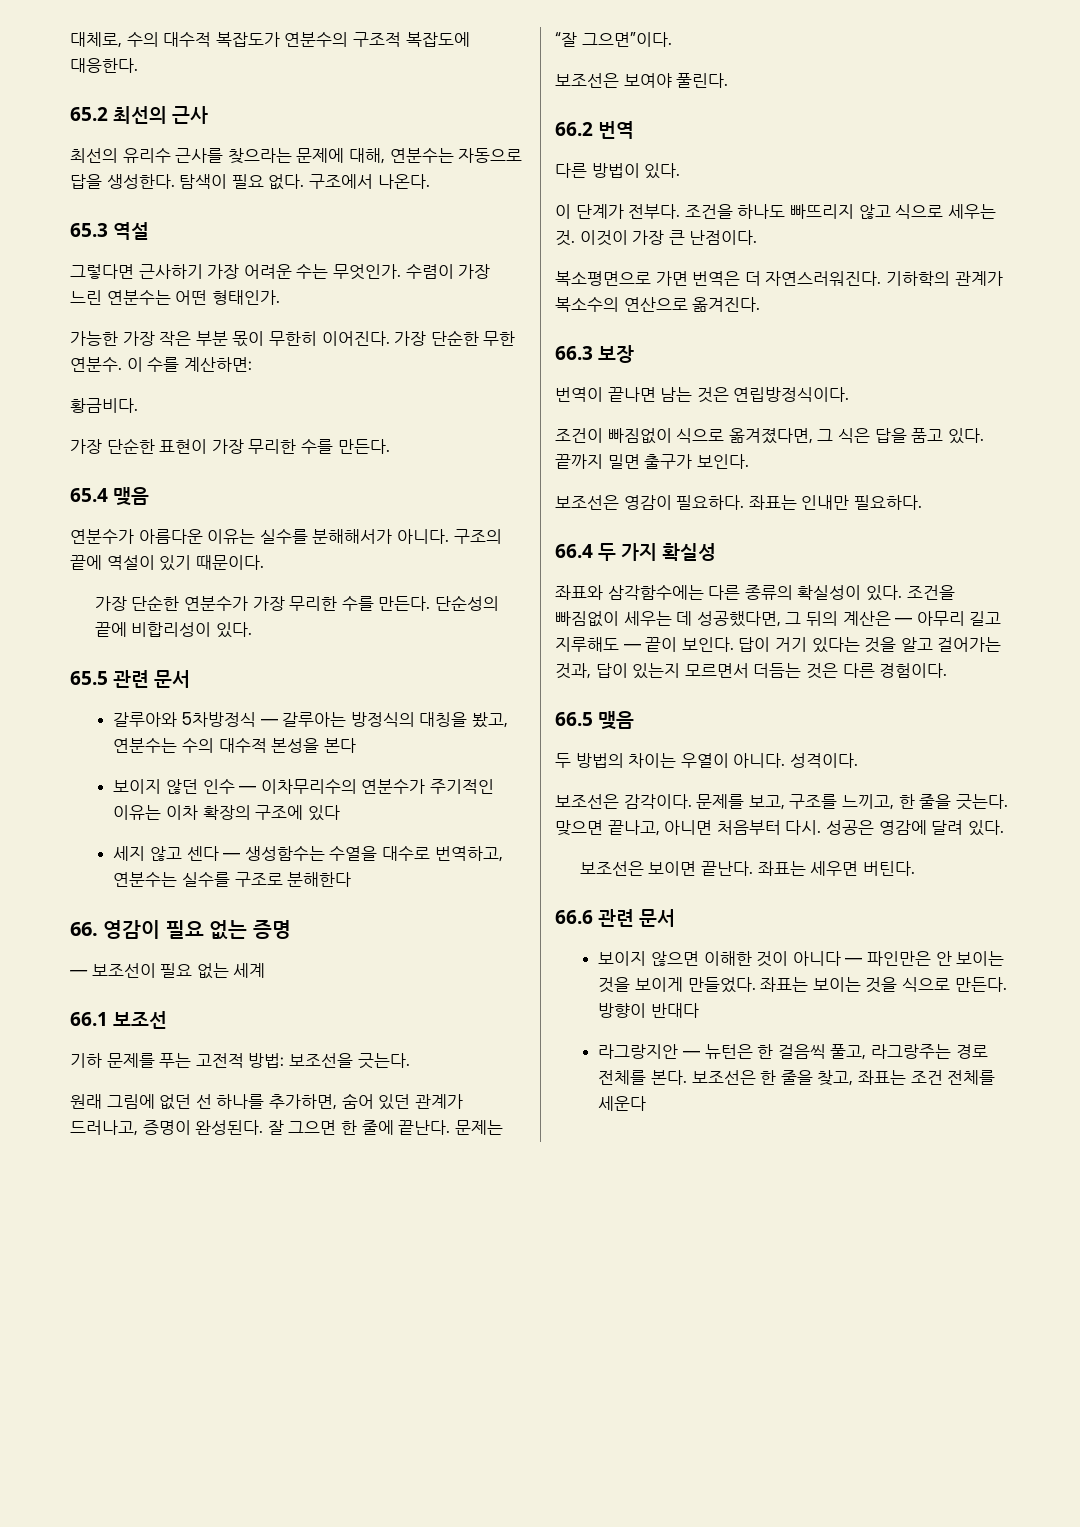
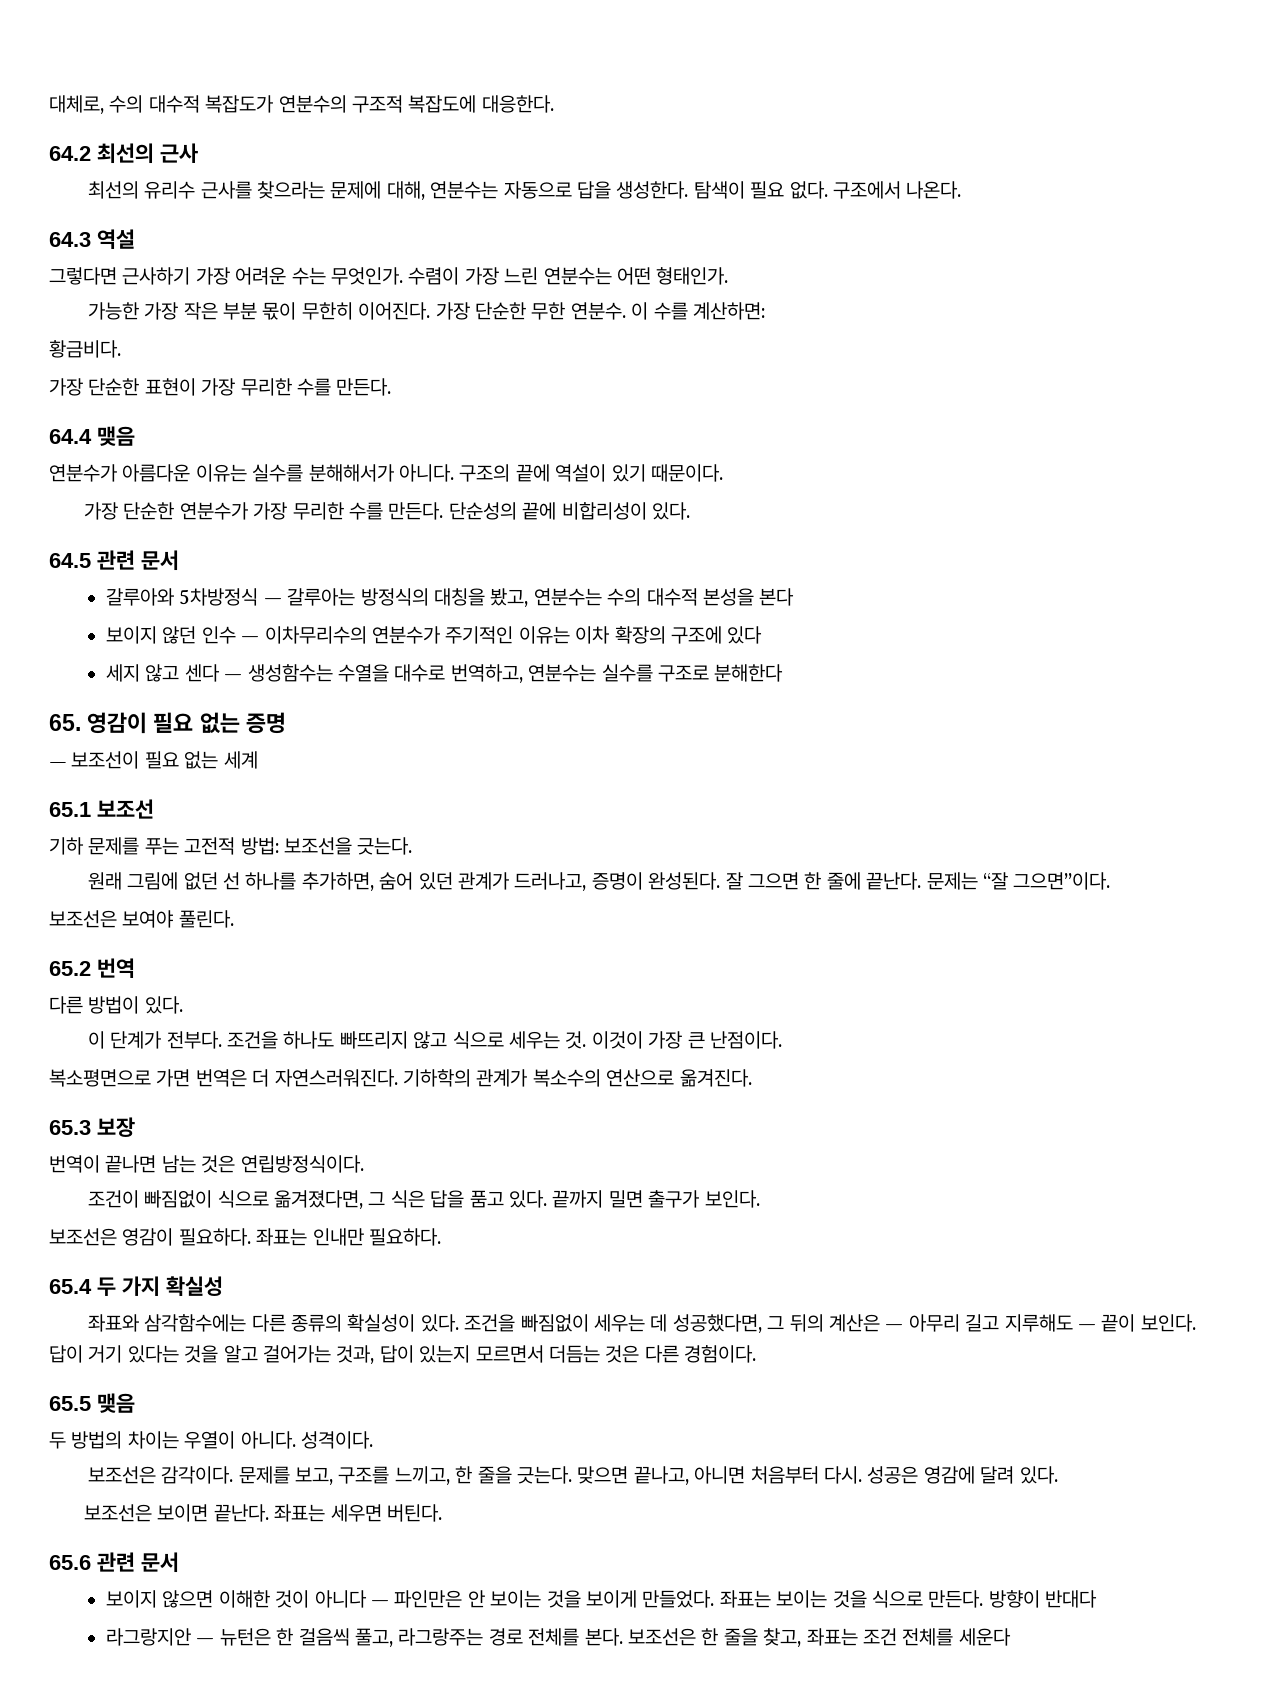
[70,107,108,121] 65.2 -> [49,146,91,161] 64.2
[70,223,108,237] 65.3 -> [49,232,91,247] 64.3
[70,488,108,502] 65.4 -> [49,429,92,444] 64.4
[70,671,108,685] 65.5 -> [49,553,91,568] 64.5
[70,922,98,936] 66. -> [49,714,81,731] 65.
[70,1012,108,1026] 66.1 -> [49,802,91,817] 65.1
[555,122,593,136] 66.2 -> [49,961,91,976] 65.2
[555,346,593,360] 66.3 -> [49,1120,91,1135] 65.3
[555,544,593,558] 66.4 -> [49,1279,92,1294] 65.4
[555,712,593,726] 66.5 -> [49,1396,91,1411] 65.5
[555,910,593,924] 66.6 -> [49,1555,91,1570] 65.6

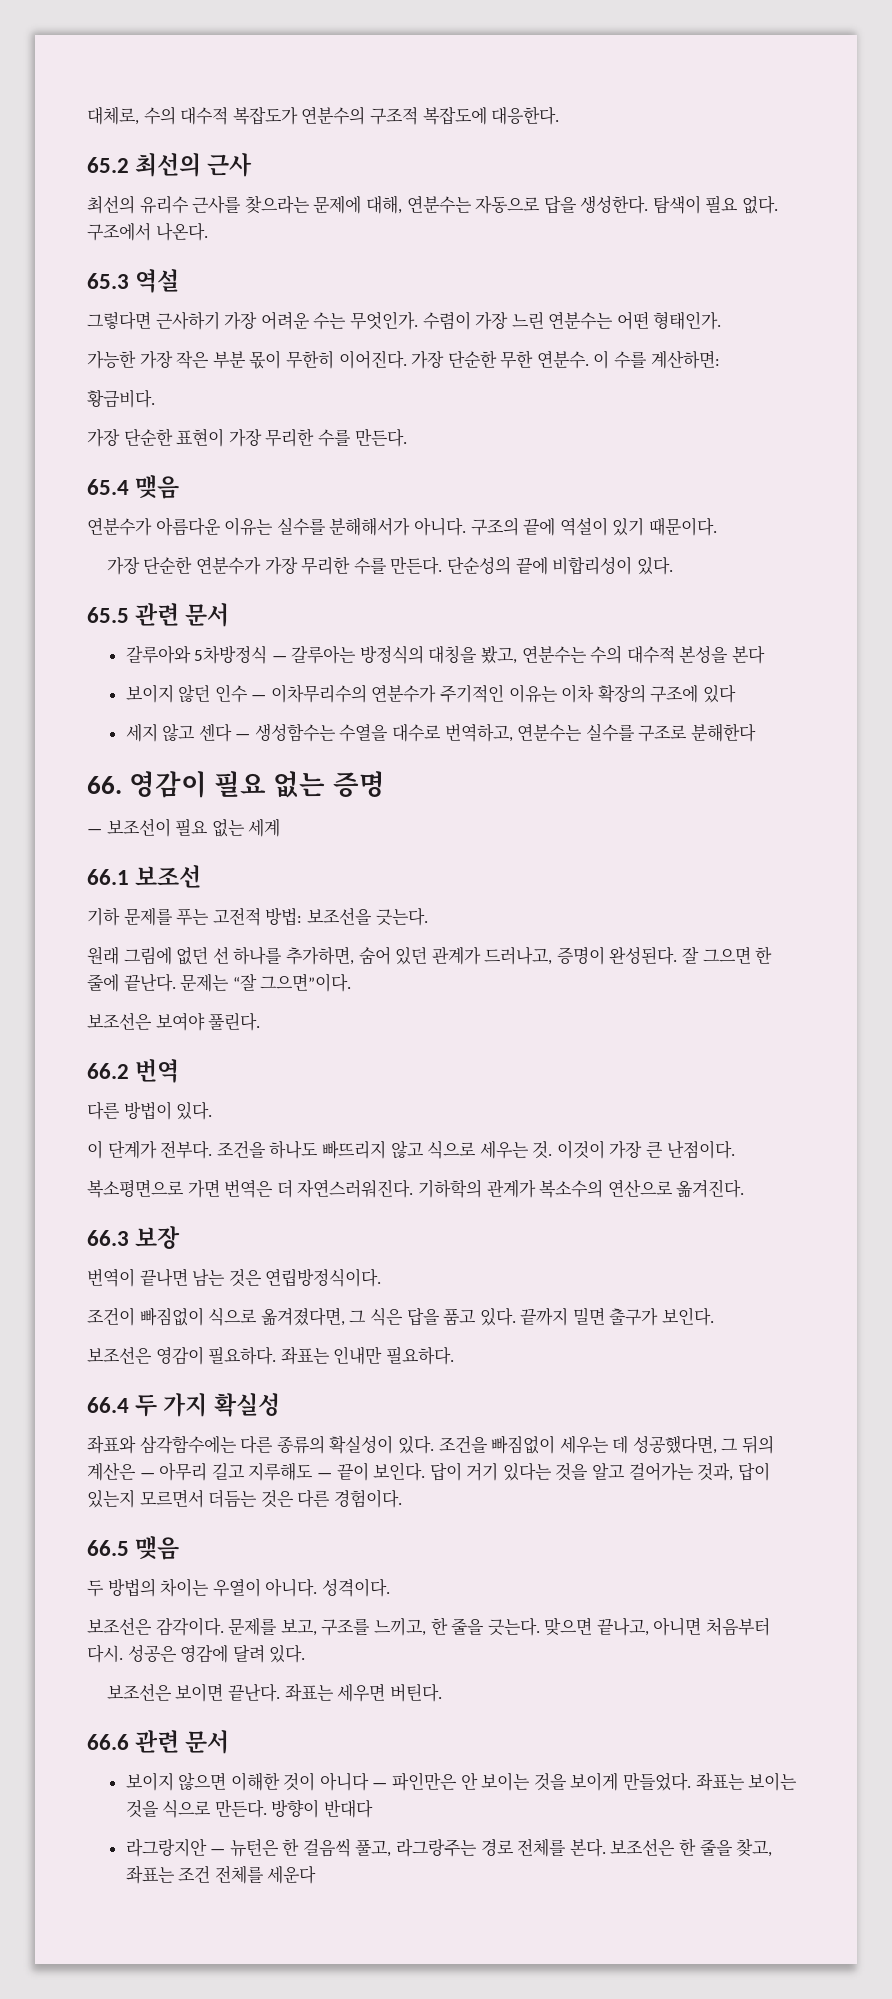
[49,146,91,161] 64.2 -> [87,157,129,173] 65.2
[49,232,91,247] 64.3 -> [87,273,129,289] 65.3
[49,429,92,444] 64.4 -> [87,479,129,495] 65.4
[49,553,91,568] 64.5 -> [87,607,129,623] 65.5
[49,714,81,731] 65. -> [87,776,122,794] 66.
[49,802,91,817] 65.1 -> [87,869,129,885] 66.1
[49,961,91,976] 65.2 -> [87,1063,129,1079] 66.2
[49,1120,91,1135] 65.3 -> [87,1230,129,1246] 66.3
[49,1279,92,1294] 65.4 -> [87,1397,129,1413] 66.4
[49,1396,91,1411] 65.5 -> [87,1540,129,1556] 66.5
[49,1555,91,1570] 65.6 -> [87,1734,129,1750] 66.6

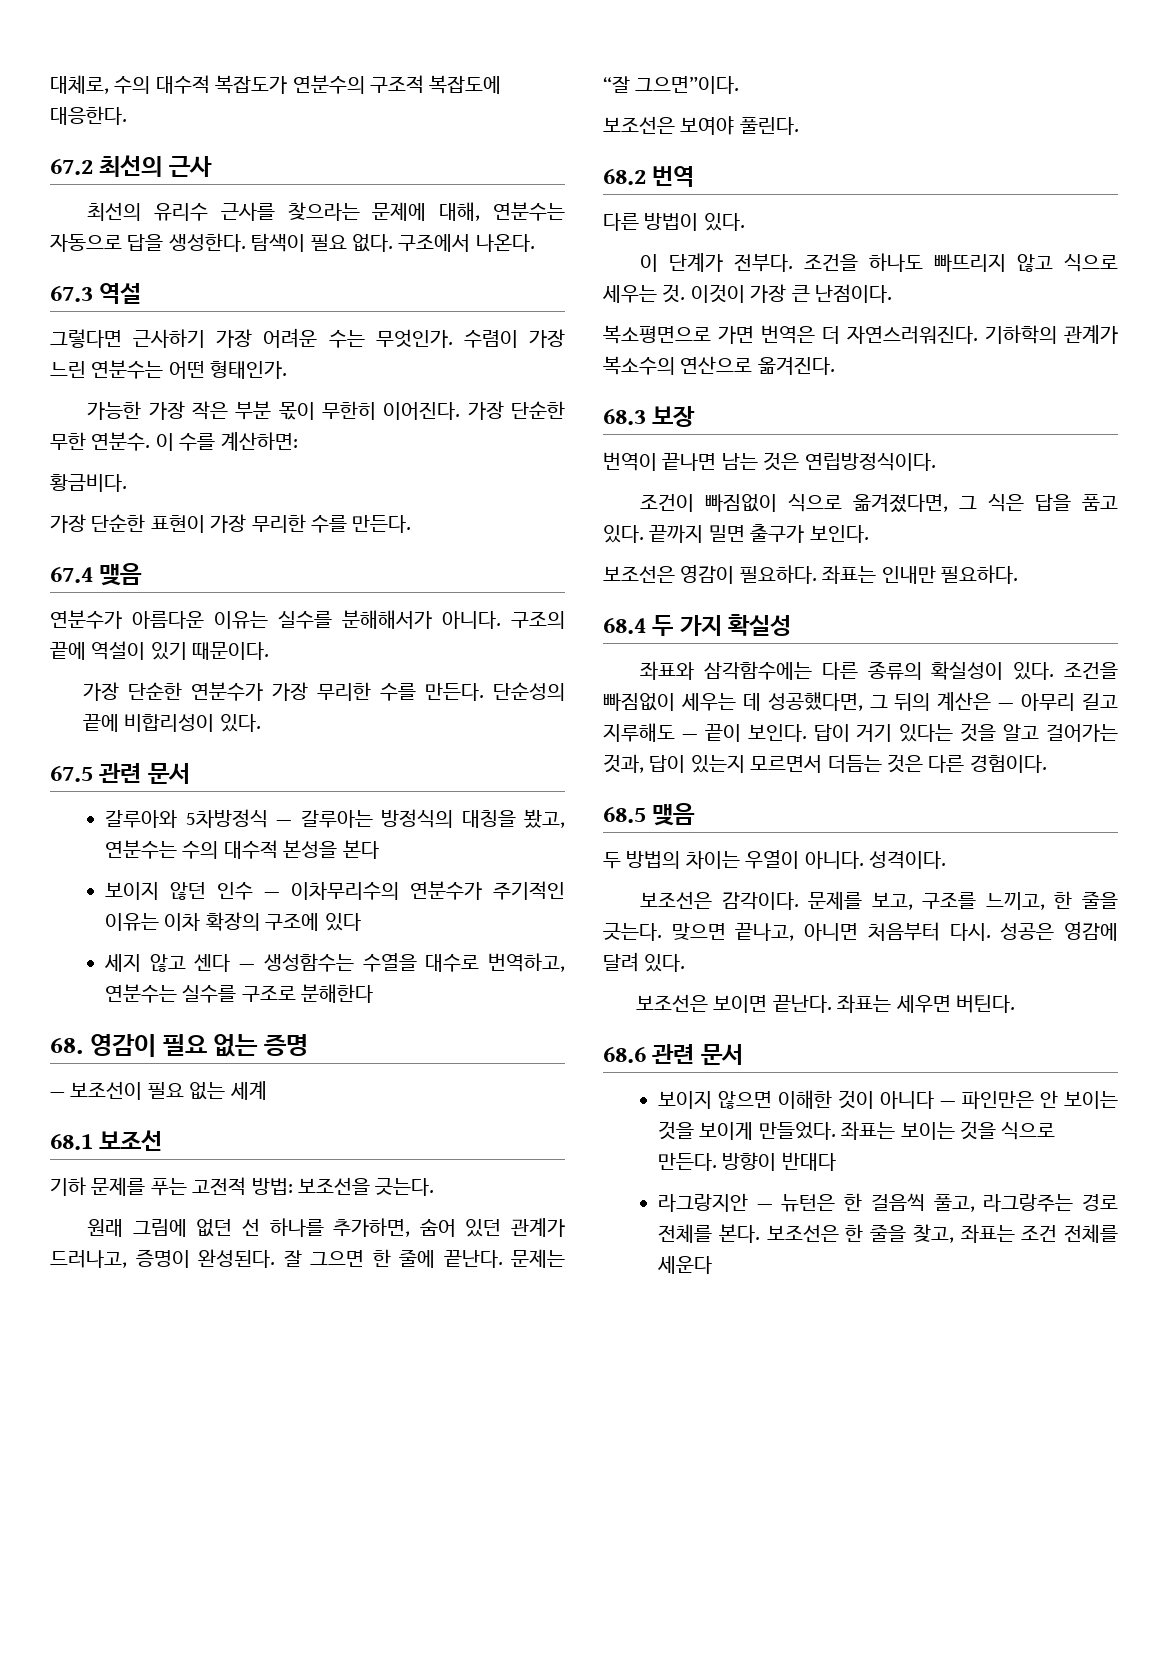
[87,157,129,173] 65.2 -> [50,159,93,175] 67.2
[87,273,129,289] 65.3 -> [50,286,93,302] 67.3
[87,479,129,495] 65.4 -> [50,567,93,583] 67.4
[87,607,129,623] 65.5 -> [50,766,93,782] 67.5
[87,776,122,794] 66. -> [50,1038,83,1054] 68.
[87,869,129,885] 66.1 -> [50,1134,93,1150] 68.1
[87,1063,129,1079] 66.2 -> [603,169,646,185] 68.2
[87,1230,129,1246] 66.3 -> [603,409,646,425] 68.3
[87,1397,129,1413] 66.4 -> [603,618,646,634] 68.4
[87,1540,129,1556] 66.5 -> [603,807,646,823] 68.5
[87,1734,129,1750] 66.6 -> [603,1047,646,1063] 68.6

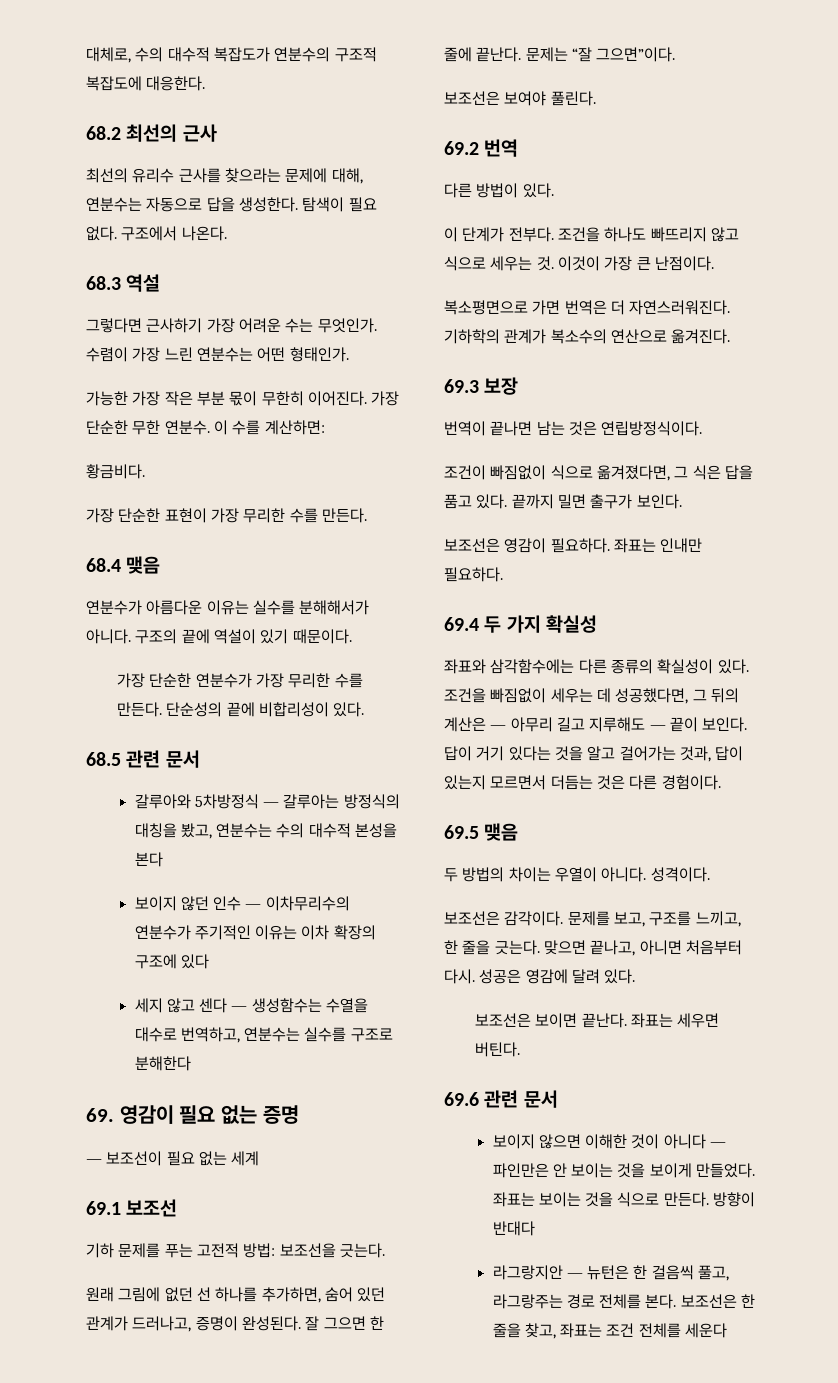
[50,159,93,175] 67.2 -> [86,126,121,140] 68.2
[50,286,93,302] 67.3 -> [86,276,121,290] 68.3
[50,567,93,583] 67.4 -> [86,558,121,572] 68.4
[50,766,93,782] 67.5 -> [86,752,121,766] 68.5
[50,1038,83,1054] 68. -> [86,1108,114,1122] 69.
[50,1134,93,1150] 68.1 -> [86,1201,121,1215] 69.1
[603,169,646,185] 68.2 -> [444,141,479,155] 69.2
[603,409,646,425] 68.3 -> [444,379,479,393] 69.3
[603,618,646,634] 68.4 -> [444,617,479,631] 69.4
[603,807,646,823] 68.5 -> [444,825,479,839] 69.5
[603,1047,646,1063] 68.6 -> [444,1092,479,1106] 69.6

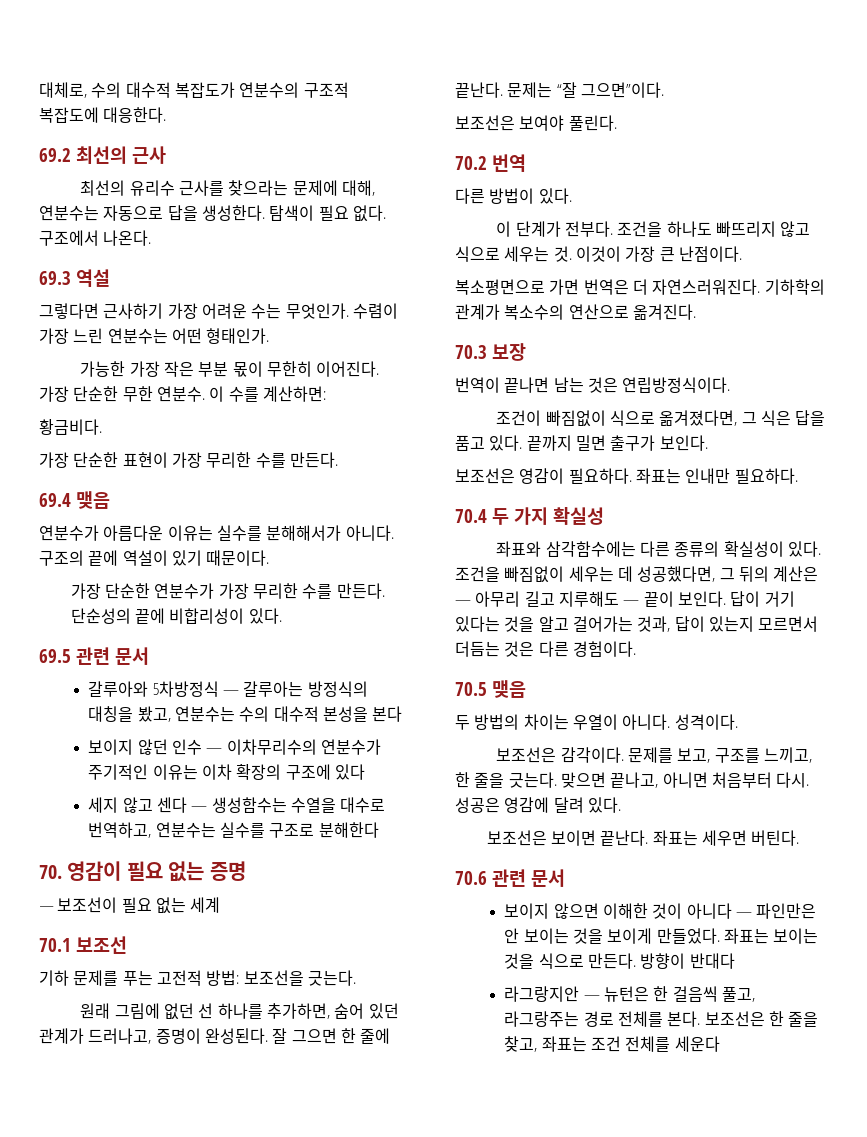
[86,126,121,140] 68.2 -> [39,148,71,162] 69.2
[86,276,121,290] 68.3 -> [39,271,71,285] 69.3
[86,558,121,572] 68.4 -> [39,493,71,507] 69.4
[86,752,121,766] 68.5 -> [39,649,71,663] 69.5
[86,1108,114,1122] 69. -> [39,865,62,879] 70.
[86,1201,121,1215] 69.1 -> [39,938,71,952] 70.1
[444,141,479,155] 69.2 -> [455,156,487,170] 70.2
[444,379,479,393] 69.3 -> [455,345,487,359] 70.3
[444,617,479,631] 69.4 -> [455,509,487,523] 70.4
[444,825,479,839] 69.5 -> [455,682,487,696] 70.5
[444,1092,479,1106] 69.6 -> [455,871,487,885] 70.6

